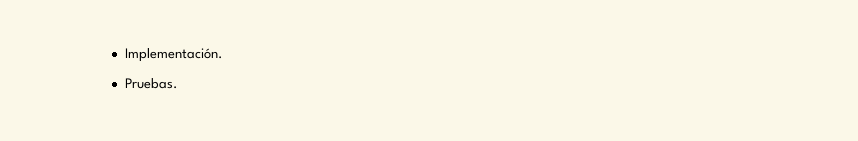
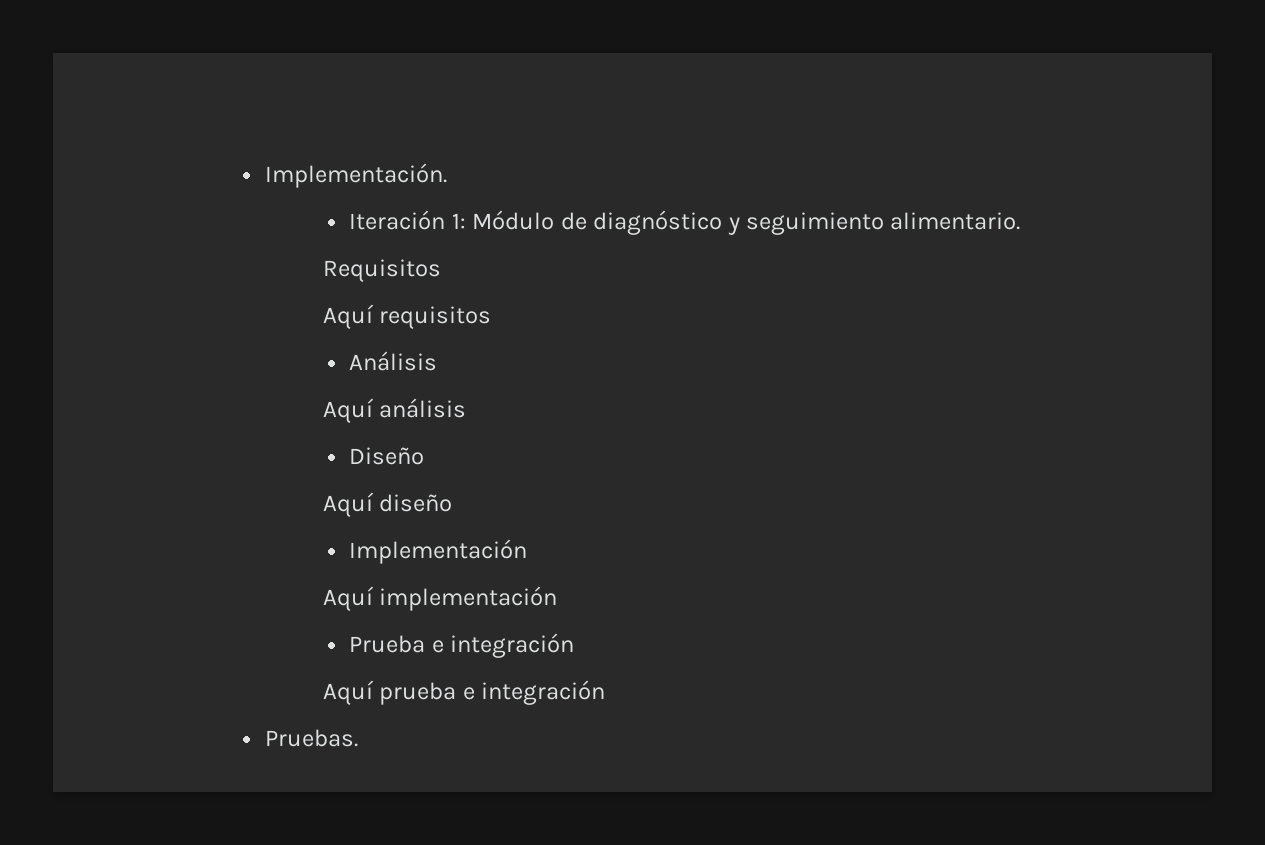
(223, 55) none -> [349,210,1021,235] [322,259,441,282] [322,304,492,329] [349,351,438,371] [322,398,467,423] [349,447,425,465] [322,492,453,517] [349,539,528,564] [322,586,558,611] [349,633,575,658] [322,680,606,705] // Iteración 1: Módulo de diagnóstico y seguimiento alimentario. // Requisitos // Aquí requisitos // Análisis // Aquí análisis // Diseño // Aquí diseño // Implementación // Aquí implementación // Prueba e integración // Aquí prueba e integración

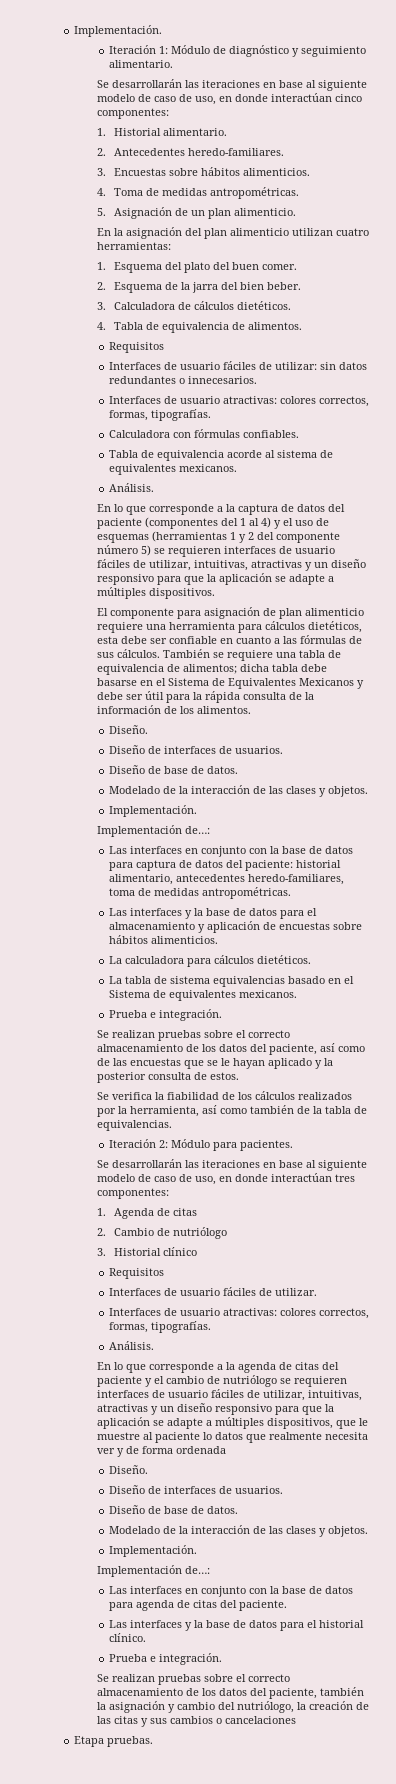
[322,259,441,282] [322,304,492,329] [349,351,438,371] [322,398,467,423] [349,447,425,465] [322,492,453,517] [349,539,528,564] [322,586,558,611] [349,633,575,658] [322,680,606,705] [264,729,358,747] Requisitos // Aquí requisitos // Análisis // Aquí análisis // Diseño // Aquí diseño // Implementación // Aquí implementación // Prueba e integración // Aquí prueba e integración // Pruebas. -> [96,79,367,91] [96,93,362,105] [96,108,169,119] [96,128,228,136] [96,148,285,156] [96,167,311,176] [96,187,300,199] [96,207,297,219] [96,227,369,239] [96,242,171,250] [96,262,298,273] [96,282,302,293] [96,301,292,310] [96,322,303,333] [108,342,164,353] [108,361,367,370] [108,376,257,384] [108,396,369,407] [108,409,211,421] [108,429,299,438] [108,450,333,461] [108,464,237,475] [108,483,154,492] [96,504,345,515] [96,517,329,529] [96,531,340,543] [96,545,335,557] [96,559,366,571] [96,573,334,585] [96,587,215,599] [96,607,364,619] [96,621,362,633] [96,635,362,644] [96,649,341,661] [96,664,327,675] [96,678,364,689] [96,691,314,703] [96,705,251,714] [108,725,148,734] [108,745,283,754] [108,765,238,774] [108,785,368,797] [108,805,197,817] [96,825,210,837] [108,846,353,857] [108,860,341,871] [108,874,344,885] [108,887,291,899] [108,908,317,919] [108,921,362,933] [108,935,218,944] [108,955,311,967] [108,976,354,987] [108,990,297,1001] [108,1009,222,1021] [96,1030,290,1041] [96,1043,365,1055] [96,1058,333,1069] [96,1072,239,1083] [96,1091,352,1100] [96,1105,367,1117] [96,1120,172,1131] [108,1139,293,1151] [96,1159,367,1171] [96,1173,355,1185] [96,1188,169,1199] [96,1208,198,1219] [96,1227,228,1239] [96,1247,198,1256] [108,1268,164,1279] [108,1287,317,1296] [108,1308,369,1319] [108,1321,211,1333] [108,1341,154,1350] [96,1362,339,1373] [96,1375,347,1387] [96,1389,362,1401] [96,1403,334,1415] [96,1417,368,1429] [96,1432,368,1443] [96,1446,226,1457] [108,1465,148,1474] [108,1485,283,1494] [108,1505,238,1514] [108,1525,368,1537] [108,1545,197,1557] [96,1565,210,1577] [108,1586,353,1597] [108,1600,287,1611] [108,1620,364,1631] [108,1633,146,1642] [108,1653,222,1665] [96,1674,290,1685] [96,1687,364,1699] [96,1701,369,1713] [96,1716,296,1727] [74,1736,154,1747] Se desarrollarán las iteraciones en base al siguiente modelo de caso de uso, en donde interactúan cinco componentes: // 1. Historial alimentario. // 2. Antecedentes heredo-familiares. // 3. Encuestas sobre hábitos alimenticios. // 4. Toma de medidas antropométricas. // 5. Asignación de un plan alimenticio. // En la asignación del plan alimenticio utilizan cuatro herramientas: // 1. Esquema del plato del buen comer. // 2. Esquema de la jarra del bien beber. // 3. Calculadora de cálculos dietéticos. // 4. Tabla de equivalencia de alimentos. // Requisitos // Interfaces de usuario fáciles de utilizar: sin datos redundantes o innecesarios. // Interfaces de usuario atractivas: colores correctos, formas, tipografías. // Calculadora con fórmulas confiables. // Tabla de equivalencia acorde al sistema de equivalentes mexicanos. // Análisis. // En lo que corresponde a la captura de datos del paciente (componentes del 1 al 4) y el uso de esquemas (herramientas 1 y 2 del componente número 5) se requieren interfaces de usuario fáciles de utilizar, intuitivas, atractivas y un diseño responsivo para que la aplicación se adapte a múltiples dispositivos. // El componente para asignación de plan alimenticio requiere una herramienta para cálculos dietéticos, esta debe ser confiable en cuanto a las fórmulas de sus cálculos. También se requiere una tabla de equivalencia de alimentos; dicha tabla debe basarse en el Sistema de Equivalentes Mexicanos y debe ser útil para la rápida consulta de la información de los alimentos. // Diseño. // Diseño de interfaces de usuarios. // Diseño de base de datos. // Modelado de la interacción de las clases y objetos. // Implementación. // Implementación de…: // Las interfaces en conjunto con la base de datos para captura de datos del paciente: historial alimentario, antecedentes heredo-familiares, toma de medidas antropométricas. // Las interfaces y la base de datos para el almacenamiento y aplicación de encuestas sobre hábitos alimenticios. // La calculadora para cálculos dietéticos. // La tabla de sistema equivalencias basado en el Sistema de equivalentes mexicanos. // Prueba e integración. // Se realizan pruebas sobre el correcto almacenamiento de los datos del paciente, así como de las encuestas que se le hayan aplicado y la posterior consulta de estos. // Se verifica la fiabilidad de los cálculos realizados por la herramienta, así como también de la tabla de equivalencias. // Iteración 2: Módulo para pacientes. // Se desarrollarán las iteraciones en base al siguiente modelo de caso de uso, en donde interactúan tres componentes: // 1. Agenda de citas // 2. Cambio de nutriólogo // 3. Historial clínico // Requisitos // Interfaces de usuario fáciles de utilizar. // Interfaces de usuario atractivas: colores correctos, formas, tipografías. // Análisis. // En lo que corresponde a la agenda de citas del paciente y el cambio de nutriólogo se requieren interfaces de usuario fáciles de utilizar, intuitivas, atractivas y un diseño responsivo para que la aplicación se adapte a múltiples dispositivos, que le muestre al paciente lo datos que realmente necesita ver y de forma ordenada // Diseño. // Diseño de interfaces de usuarios. // Diseño de base de datos. // Modelado de la interacción de las clases y objetos. // Implementación. // Implementación de…: // Las interfaces en conjunto con la base de datos para agenda de citas del paciente. // Las interfaces y la base de datos para el historial clínico. // Prueba e integración. // Se realizan pruebas sobre el correcto almacenamiento de los datos del paciente, también la asignación y cambio del nutriólogo, la creación de las citas y sus cambios o cancelaciones // Etapa pruebas.

